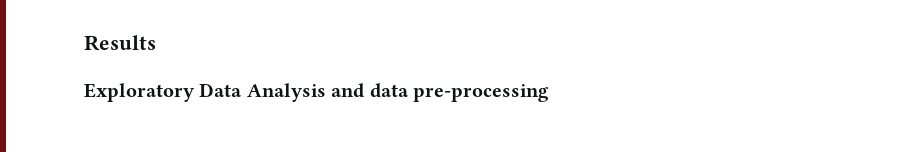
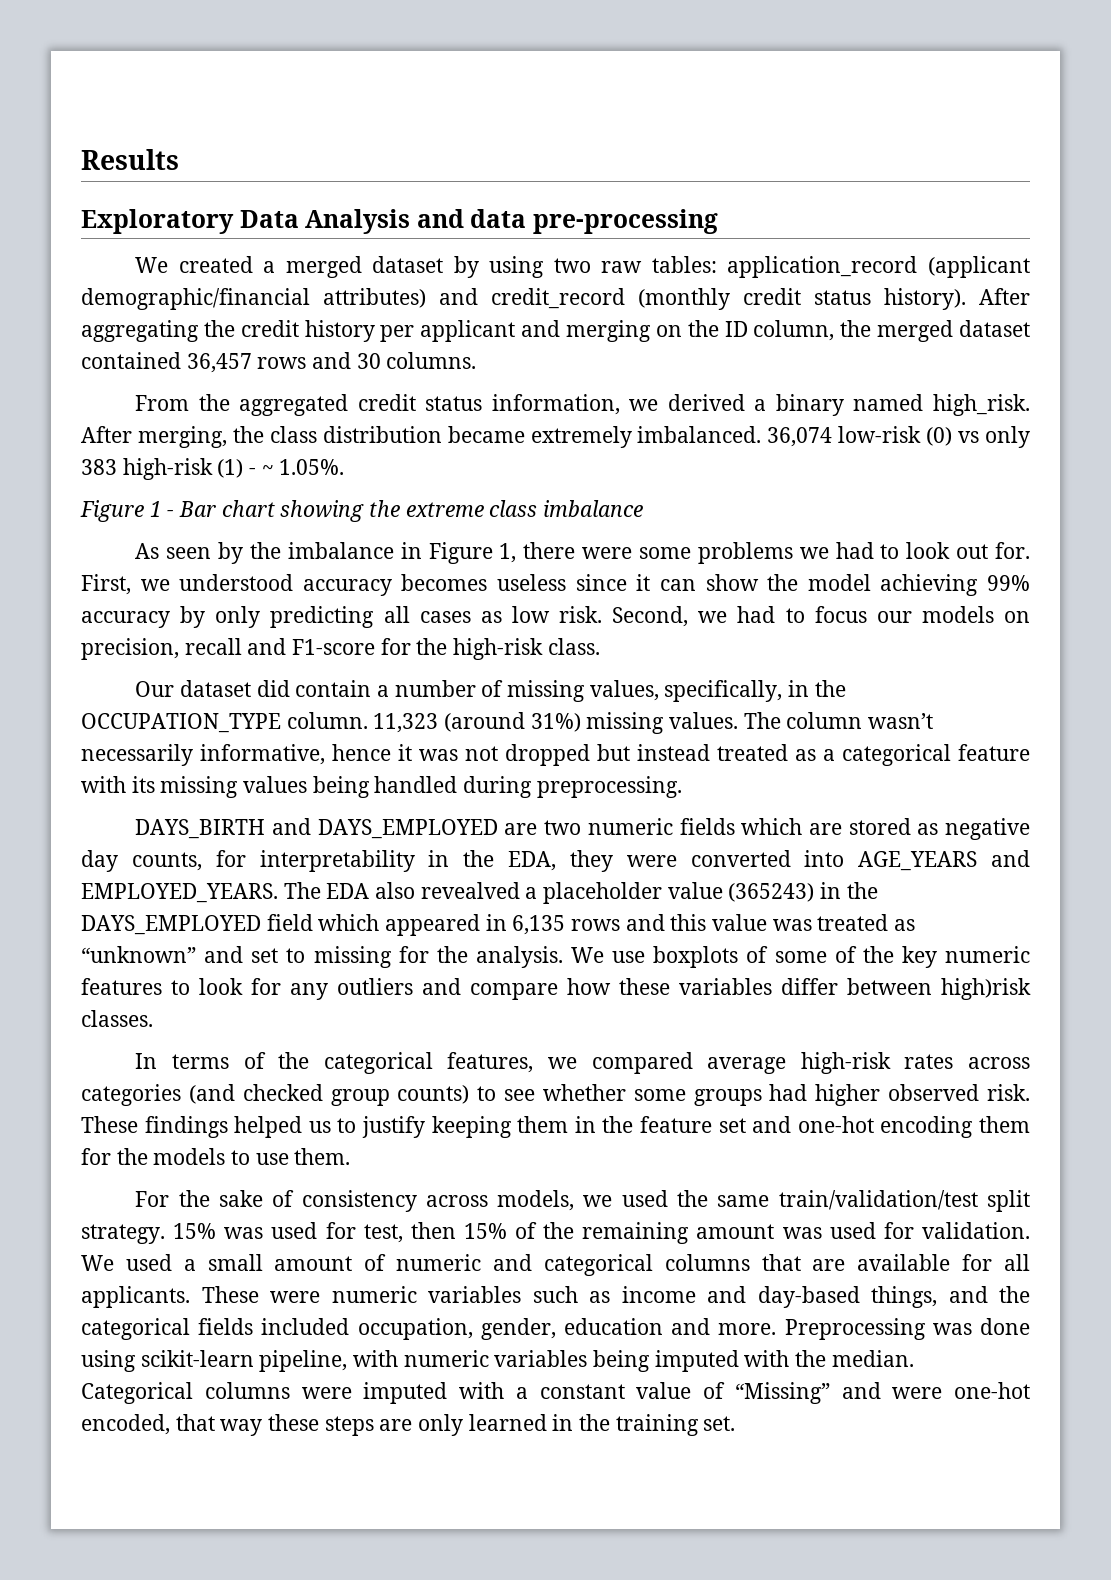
(549, 93) none -> [135,256,1030,278] [81,288,1030,310] [81,320,1030,342] [81,352,477,373] [135,394,1030,416] [81,426,1030,448] [81,458,345,480] [80,500,644,522] [135,542,1030,564] [81,574,1031,596] [81,606,1030,628] [81,638,600,660] [135,680,846,702] [81,712,934,734] [81,744,1030,766] [81,776,682,798] [135,818,1030,840] [81,850,1030,872] [81,882,878,904] [81,914,916,936] [81,946,1030,968] [81,978,1031,1000] [81,1010,153,1027] [135,1052,1030,1074] [81,1084,1030,1106] [81,1116,1031,1138] [81,1148,351,1165] [135,1190,1030,1212] [81,1222,1030,1244] [81,1254,1030,1276] [81,1286,1030,1308] [81,1318,1031,1340] [81,1350,914,1372] [81,1382,1030,1404] [81,1414,736,1436] // We created a merged dataset by using two raw tables: application_record (applicant demographic/financial attributes) and credit_record (monthly credit status history). After aggregating the credit history per applicant and merging on the ID column, the merged dataset contained 36,457 rows and 30 columns. // From the aggregated credit status information, we derived a binary named high_risk. After merging, the class distribution became extremely imbalanced. 36,074 low-risk (0) vs only 383 high-risk (1) - ~ 1.05%. // Figure 1 - Bar chart showing the extreme class imbalance // As seen by the imbalance in Figure 1, there were some problems we had to look out for. First, we understood accuracy becomes useless since it can show the model achieving 99% accuracy by only predicting all cases as low risk. Second, we had to focus our models on precision, recall and F1-score for the high-risk class. // Our dataset did contain a number of missing values, specifically, in the OCCUPATION_TYPE column. 11,323 (around 31%) missing values. The column wasn’t necessarily informative, hence it was not dropped but instead treated as a categorical feature with its missing values being handled during preprocessing. // DAYS_BIRTH and DAYS_EMPLOYED are two numeric fields which are stored as negative day counts, for interpretability in the EDA, they were converted into AGE_YEARS and EMPLOYED_YEARS. The EDA also revealved a placeholder value (365243) in the DAYS_EMPLOYED field which appeared in 6,135 rows and this value was treated as “unknown” and set to missing for the analysis. We use boxplots of some of the key numeric features to look for any outliers and compare how these variables differ between high)risk classes. // In terms of the categorical features, we compared average high-risk rates across categories (and checked group counts) to see whether some groups had higher observed risk. These findings helped us to justify keeping them in the feature set and one-hot encoding them for the models to use them. // For the sake of consistency across models, we used the same train/validation/test split strategy. 15% was used for test, then 15% of the remaining amount was used for validation. We used a small amount of numeric and categorical columns that are available for all applicants. These were numeric variables such as income and day-based things, and the categorical fields included occupation, gender, education and more. Preprocessing was done using scikit-learn pipeline, with numeric variables being imputed with the median. Categorical columns were imputed with a constant value of “Missing” and were one-hot encoded, that way these steps are only learned in the training set.

